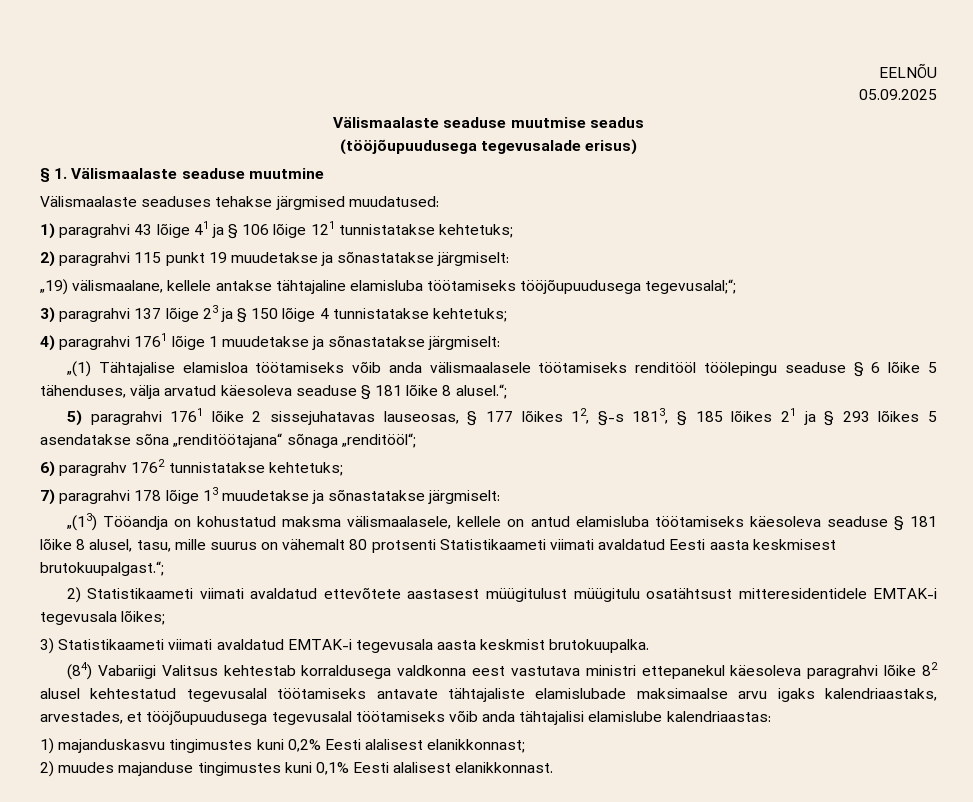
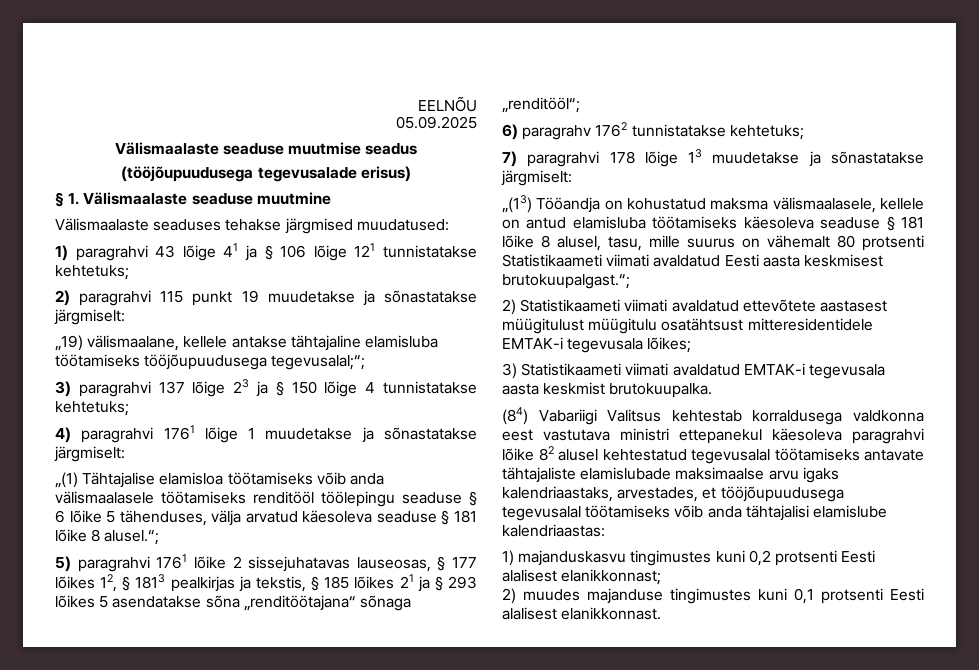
[597,408,669,426] §-s 1813, -> [122,574,306,592] § 1813 pealkirjas ja tekstis,
[287,739,321,752] 0,2% -> [748,550,837,566] 0,2 protsenti
[315,762,349,775] 0,1% -> [794,588,883,604] 0,1 protsenti

